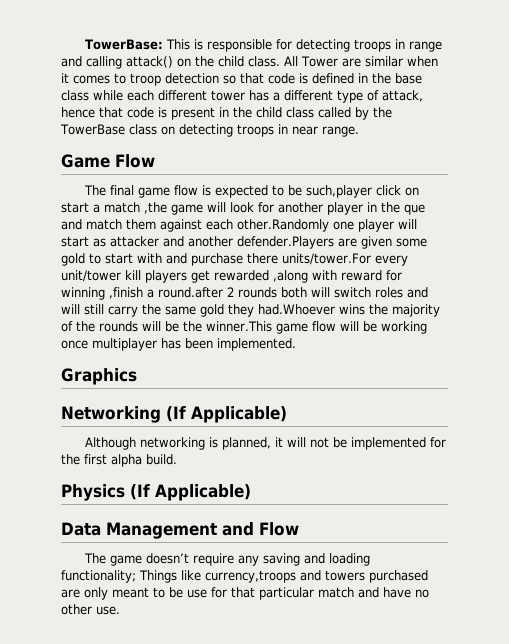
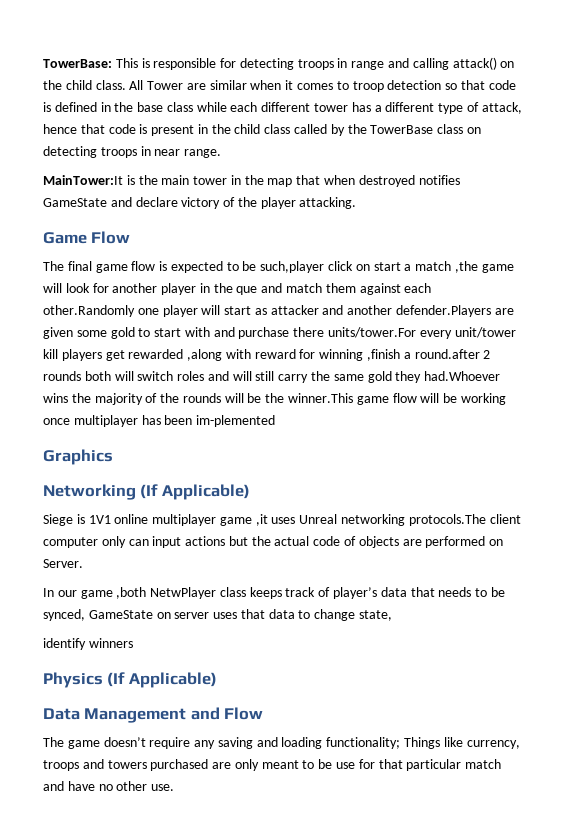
(359, 131) none -> [43,175,460,187] [43,197,357,209] // MainTower:It is the main tower in the map that when destroyed notifies GameState and declare victory of the player attacking.
[217,338,296,351] implemented. -> [196,415,276,427] im-plemented
[84,437,446,450] [61,454,177,467] Although networking is planned, it will not be implemented for the first alpha build. -> [43,514,521,526] [43,536,504,548] [43,559,83,568] [43,587,505,599] [43,609,393,621] [43,638,133,650] Siege is 1V1 online multiplayer game ,it uses Unreal networking protocols.The client computer only can input actions but the actual code of objects are performed on Server. // In our game ,both NetwPlayer class keeps track of player’s data that needs to be synced, GameState on server uses that data to change state, // identify winners
[205,570,296,583] currency,troops -> [466,740,520,749] [43,760,79,771] currency, troops

